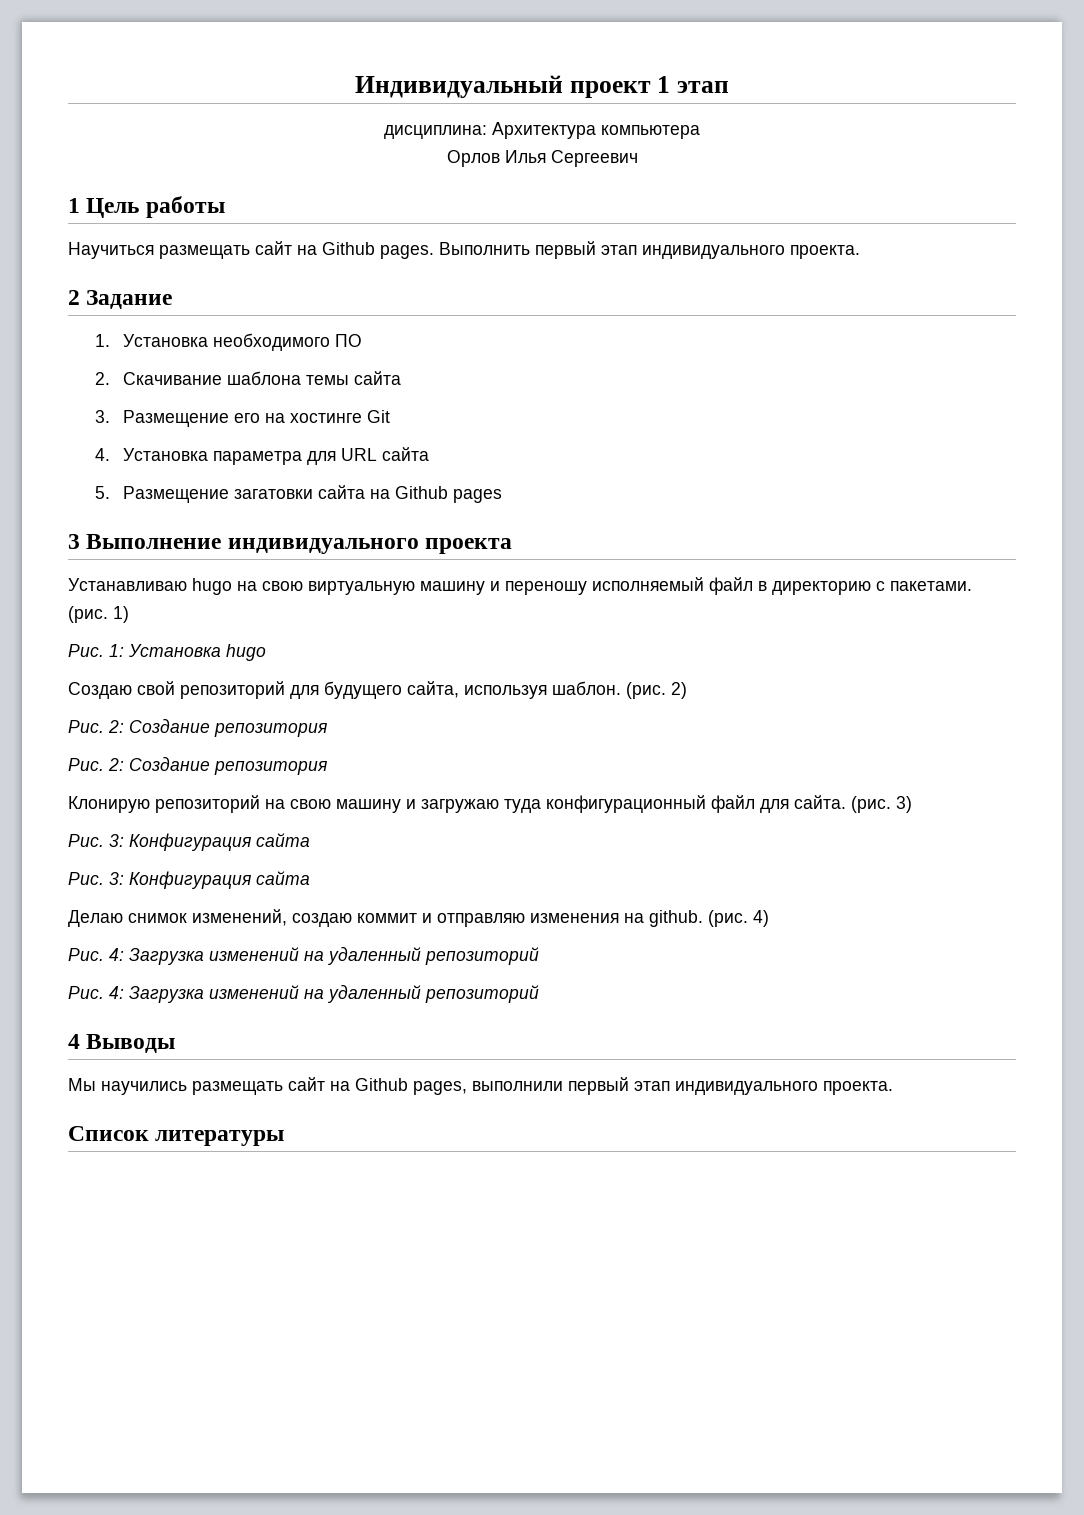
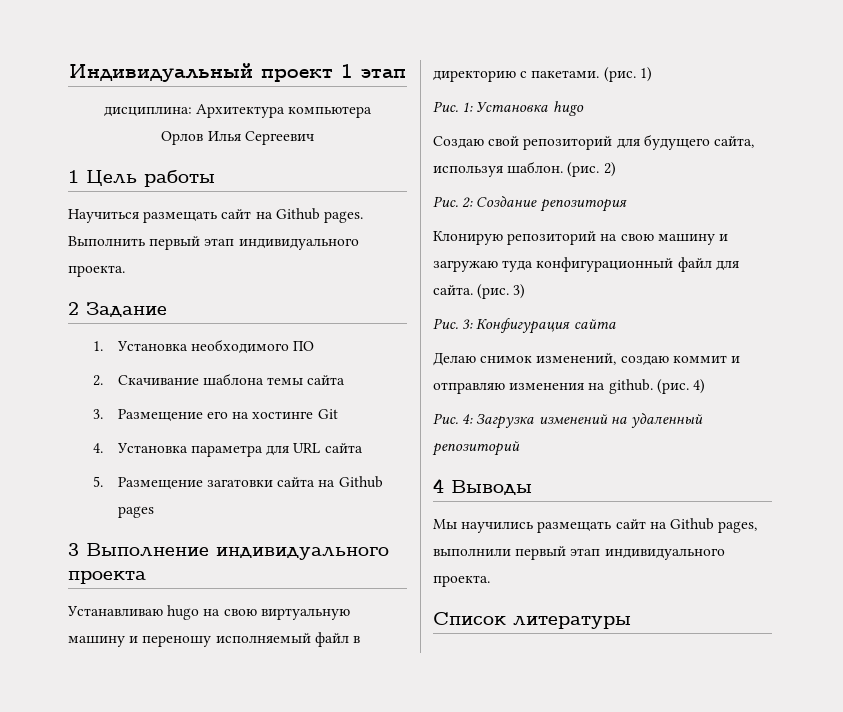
[68,757,327,775] // Рис. 2: Создание репозитория -> (627, 205) none
[68,871,310,889] // Рис. 3: Конфигурация сайта -> (616, 324) none
[68,985,539,1003] // Рис. 4: Загрузка изменений на удаленный репозиторий -> (520, 448) none

